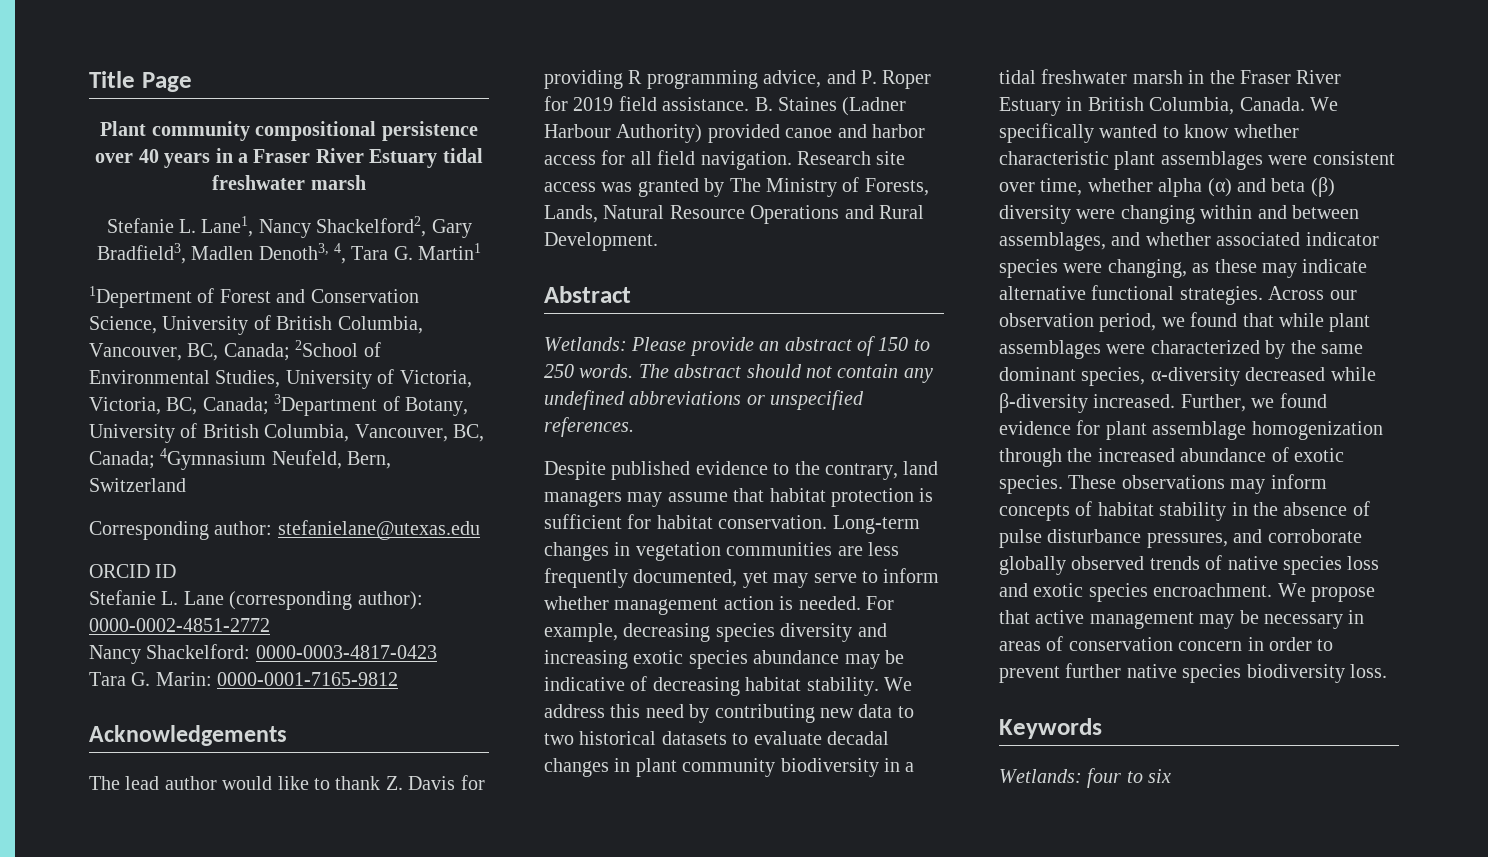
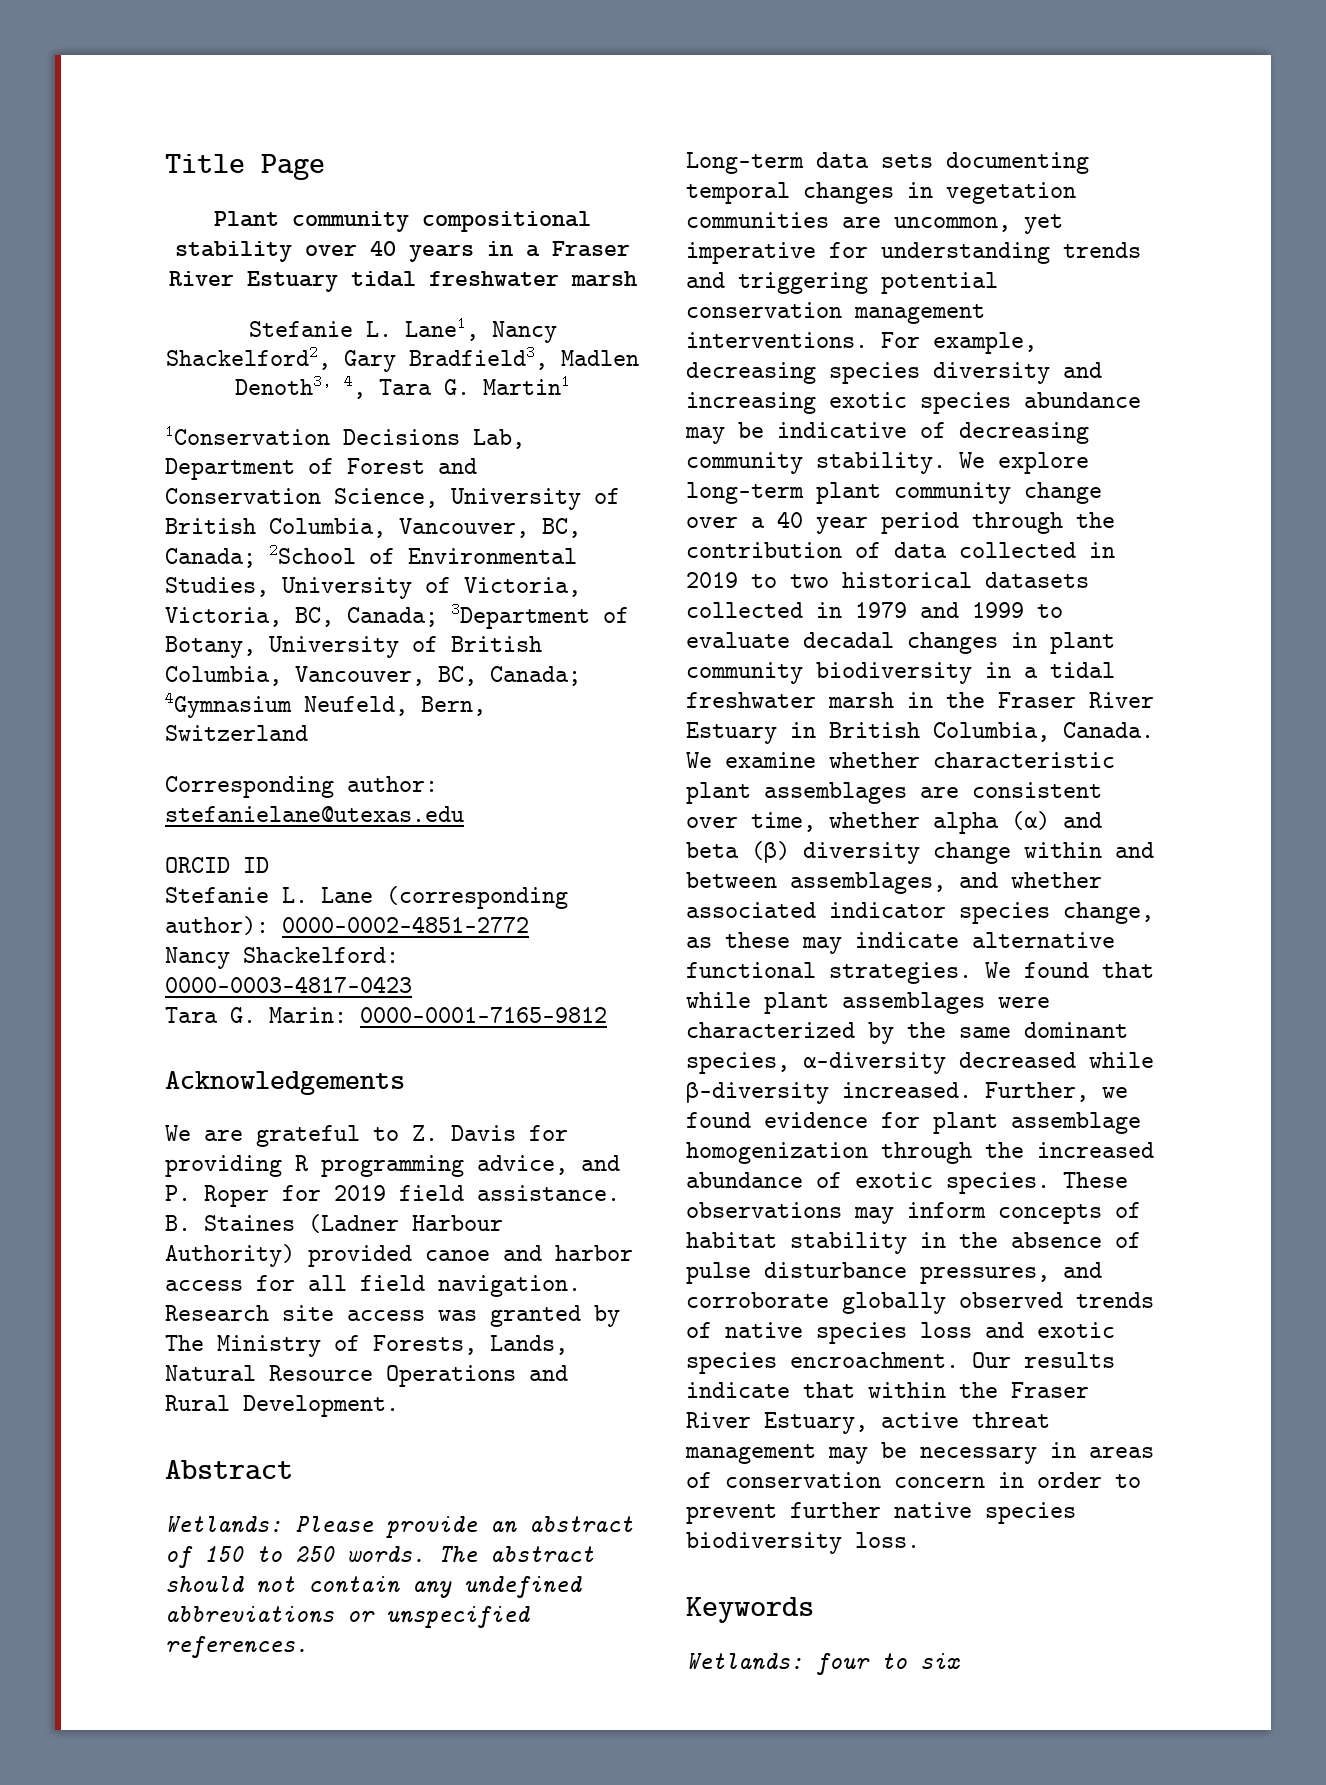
[381,121,478,141] persistence -> [175,241,292,262] stability
[89,286,192,308] 1Depertment -> [165,424,525,449] [165,458,295,480] 1Conservation Decisions Lab, Department
[89,776,381,790] The lead author would like to thank -> [165,1125,399,1147] We are grateful to
[544,461,939,480] [544,488,934,507] [544,514,920,534] Despite published evidence to the contrary, land managers may assume that habitat protection is sufficient for habitat conservation. Long-term -> [686,152,1089,174] [686,182,790,204] Long-term data sets documenting temporal
[868,542,899,556] [544,568,940,588] [544,596,861,615] less frequently documented, yet may serve to inform whether management action is needed. -> [894,214,1063,234] [686,242,1141,264] [686,272,998,294] [686,302,985,324] [686,332,868,348] uncommon, yet imperative for understanding trends and triggering potential conservation management interventions.
[745,677,802,691] habitat -> [686,452,803,474] community
[544,704,914,723] [544,731,727,745] address this need by contributing new data to two historical datasets -> [998,452,1089,474] [686,482,1102,504] [686,511,1115,534] [686,542,1115,558] [686,572,1089,588] [686,602,1024,618] explore long-term plant community change over a 40 year period through the contribution of data collected in 2019 to two historical datasets collected in 1979 and 1999
[999,123,1230,143] specifically wanted to know -> [725,752,816,768] examine
[1268,155,1308,165] were -> [920,787,959,798] are
[1076,205,1195,224] were changing -> [933,842,1011,864] change
[1063,259,1187,278] were changing, -> [1063,902,1154,924] change,
[1268,286,1357,300] [999,313,1185,332] Across our observation period, we -> [985,962,1011,978] We
[1277,583,1375,602] [999,610,1085,624] We propose that active -> [972,1352,1115,1368] [686,1382,1089,1398] [686,1412,1050,1434] Our results indicate that within the Fraser River Estuary, active threat

